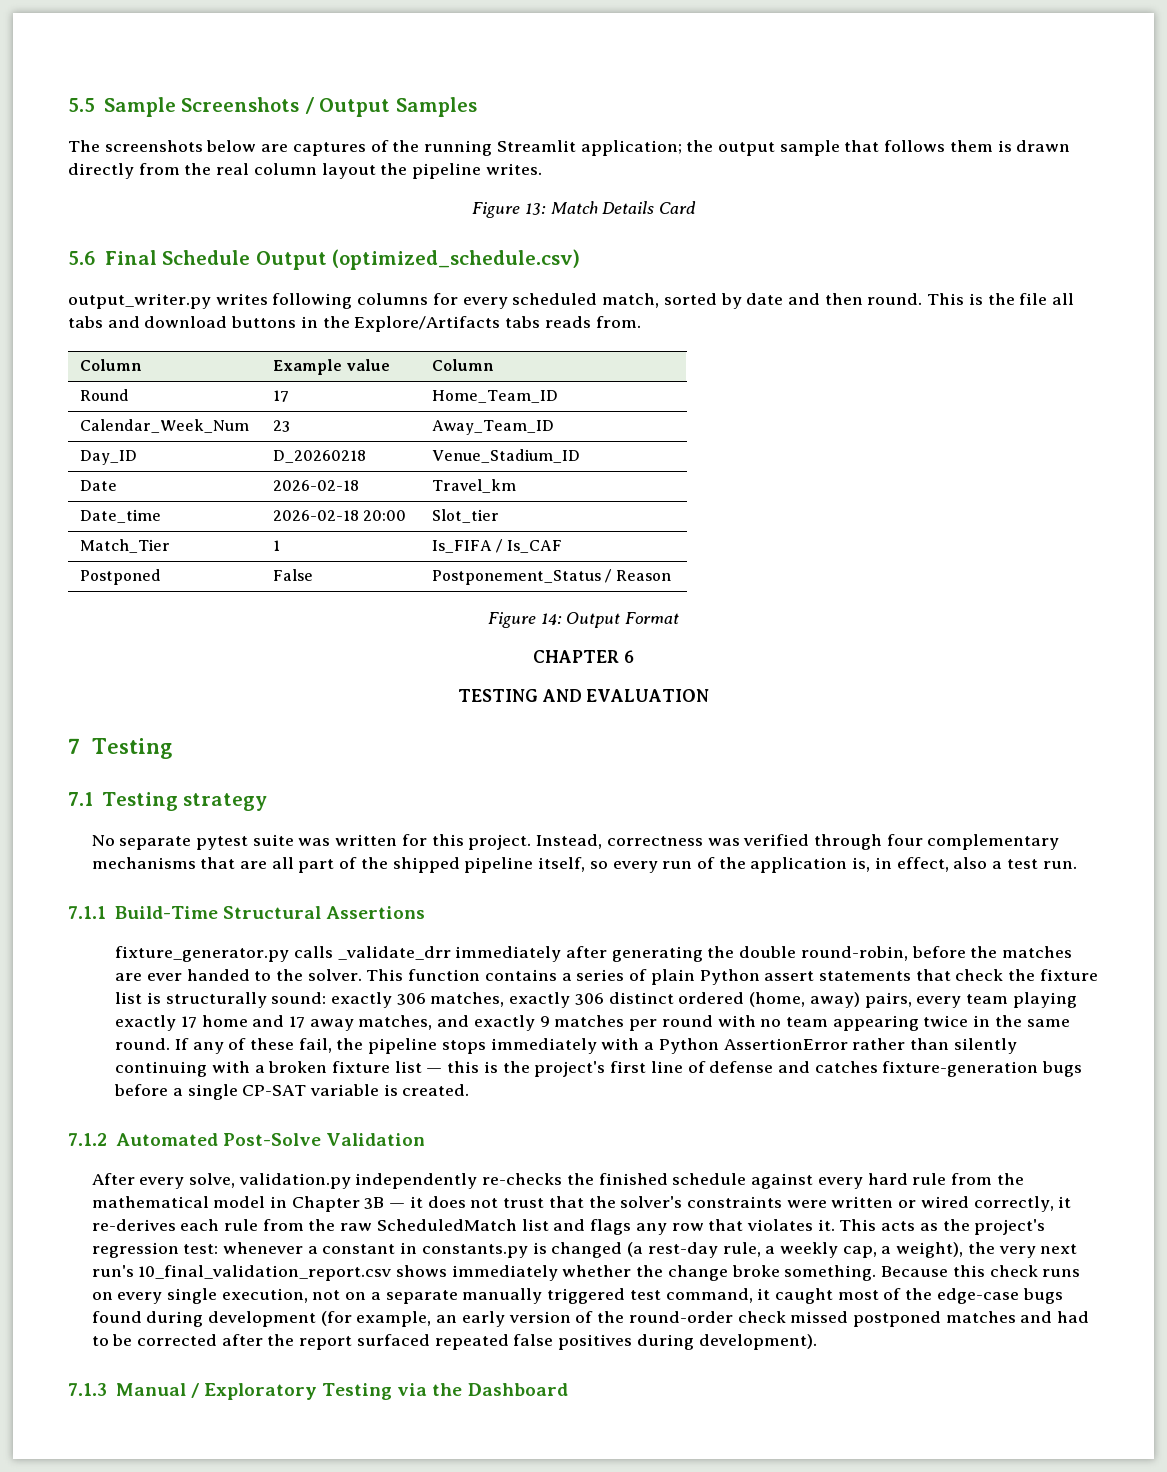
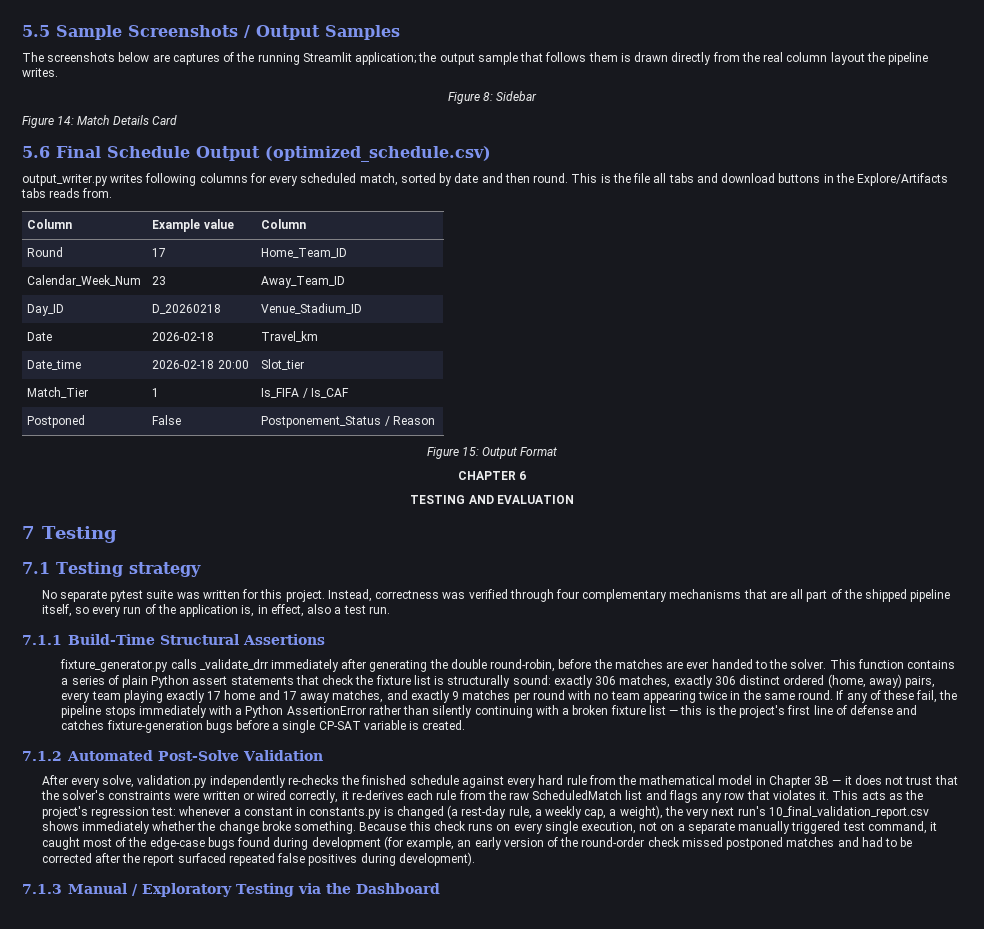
[524,203,546,215] 13: -> [483,91,538,101] [22,116,75,128] 8: Sidebar // Figure 14:
[540,613,562,625] 14: -> [461,447,479,456] 15:

